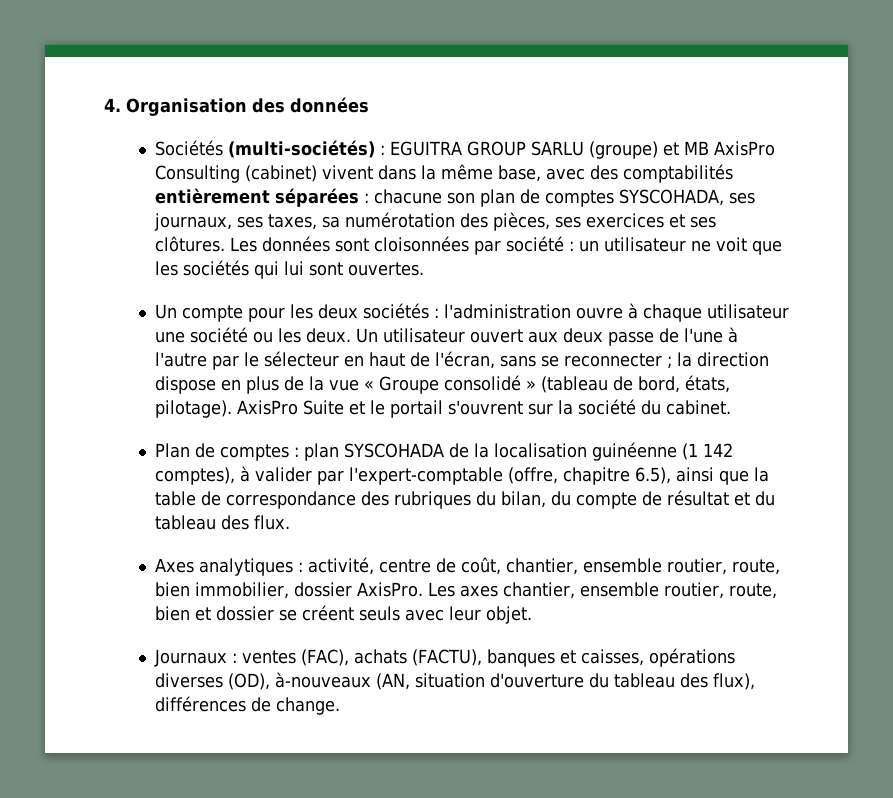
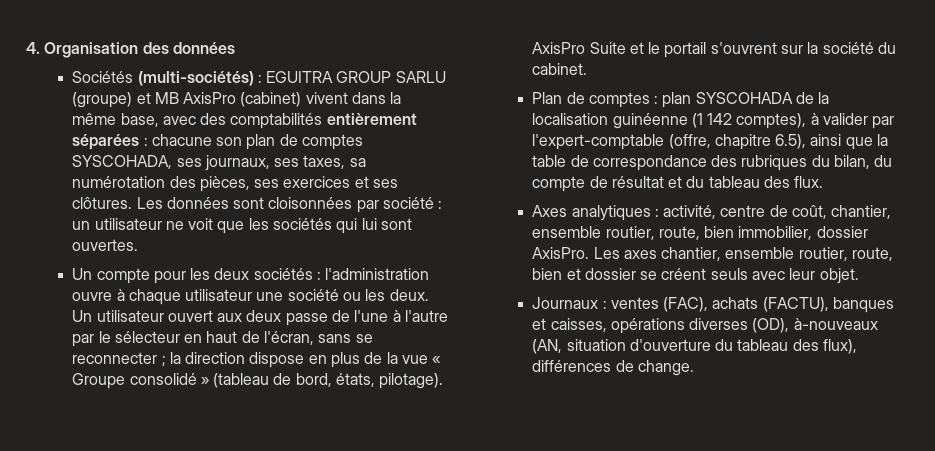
[154,165,240,183] Consulting -> (237, 98) none

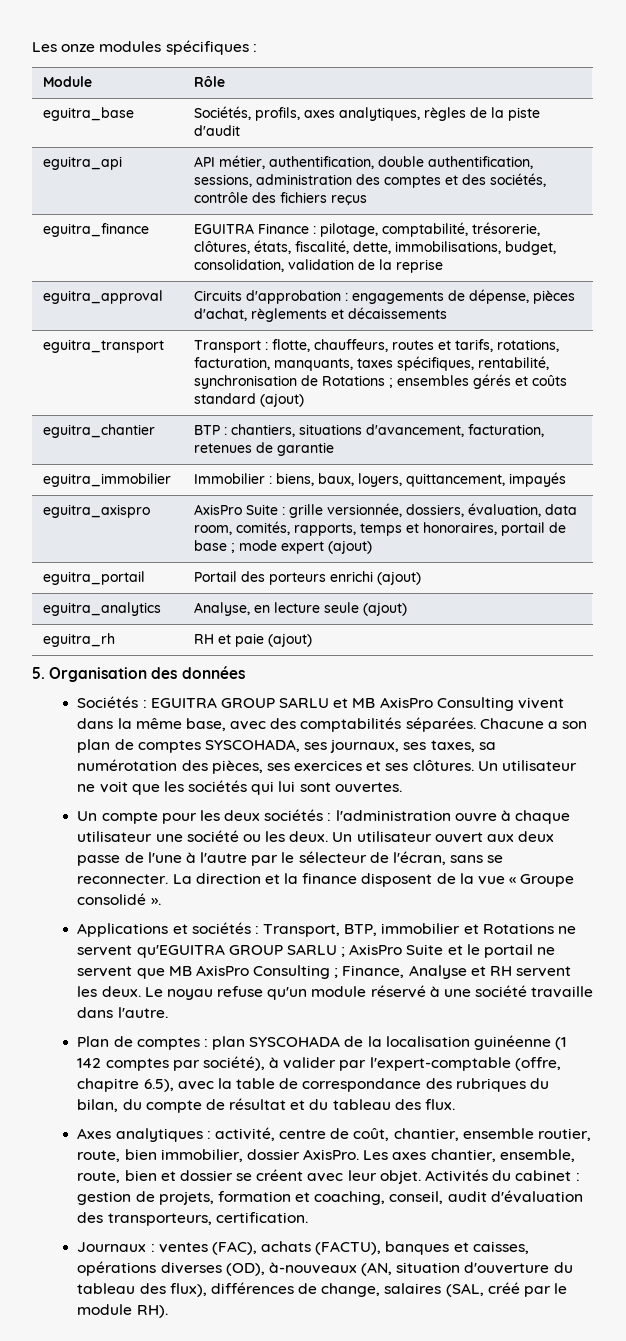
[26,42,40,54] 4. -> [32,40,257,55] [43,76,93,87] [194,76,226,87] [43,107,135,121] [194,106,541,121] [194,125,241,136] [43,156,123,170] [194,155,534,169] [194,173,547,188] [194,192,368,205] [43,223,150,237] [194,222,541,237] [194,240,557,255] [194,259,444,273] [43,290,164,304] [194,289,576,304] [194,307,448,322] [43,339,165,353] [194,339,560,353] [194,356,550,371] [194,374,568,389] [194,393,305,407] [43,424,156,438] [194,424,545,437] [194,442,335,456] [43,473,172,487] [194,472,567,487] [43,504,151,518] [194,503,578,518] [194,521,567,536] [194,540,373,554] [43,571,146,585] [194,571,422,585] [43,602,162,616] [194,602,408,616] [43,633,116,647] [194,633,313,647] [32,667,45,679] Les onze modules spécifiques : // Module | Rôle // eguitra_base | Sociétés, profils, axes analytiques, règles de la piste d'audit // eguitra_api | API métier, authentification, double authentification, sessions, administration des comptes et des sociétés, contrôle des fichiers reçus // eguitra_finance | EGUITRA Finance : pilotage, comptabilité, trésorerie, clôtures, états, fiscalité, dette, immobilisations, budget, consolidation, validation de la reprise // eguitra_approval | Circuits d'approbation : engagements de dépense, pièces d'achat, règlements et décaissements // eguitra_transport | Transport : flotte, chauffeurs, routes et tarifs, rotations, facturation, manquants, taxes spécifiques, rentabilité, synchronisation de Rotations ; ensembles gérés et coûts standard (ajout) // eguitra_chantier | BTP : chantiers, situations d'avancement, facturation, retenues de garantie // eguitra_immobilier | Immobilier : biens, baux, loyers, quittancement, impayés // eguitra_axispro | AxisPro Suite : grille versionnée, dossiers, évaluation, data room, comités, rapports, temps et honoraires, portail de base ; mode expert (ajout) // eguitra_portail | Portail des porteurs enrichi (ajout) // eguitra_analytics | Analyse, en lecture seule (ajout) // eguitra_rh | RH et paie (ajout) // 5.
[137,71,254,86] (multi-sociétés) -> (139, 702) none
[72,92,133,108] (groupe) -> (330, 702) none
[240,92,302,107] (cabinet) -> [436,697,514,711] Consulting
[326,113,417,125] [72,134,212,150] entièrement séparées : chacune -> [405,717,559,732] séparées. Chacune a
[136,197,443,213] [72,221,91,230] Les données sont cloisonnées par société : un -> [477,761,498,771] Un
[184,331,238,343] en haut -> (367, 857) none
[72,352,361,368] reconnecter ; la direction dispose en plus -> [77,873,433,887] reconnecter. La direction et la finance disposent
[200,373,444,389] » (tableau de bord, états, pilotage). -> [150,898,161,905] [77,922,577,937] [77,944,346,958] ». // Applications et sociétés : Transport, BTP, immobilier et Rotations ne servent qu'EGUITRA GROUP SARLU ;
[710,42,897,54] [532,63,588,75] s'ouvrent sur la société du cabinet. -> [537,947,556,955] [77,965,572,979] [77,985,594,1000] [77,1007,168,1018] ne servent que MB AxisPro Consulting ; Finance, Analyse et RH servent les deux. Le noyau refuse qu'un module réservé à une société travaille dans l'autre.
[736,113,807,129] comptes), -> [105,1056,265,1071] comptes par société),
[810,134,873,150] ainsi que -> [177,1081,214,1090] avec
[725,247,848,261] ensemble routier, -> [499,1149,575,1162] ensemble,
[710,268,748,280] seuls -> (304, 1175) none
(859, 276) none -> [425,1169,580,1182] [77,1190,583,1205] [77,1212,308,1226] Activités du cabinet : gestion de projets, formation et coaching, conseil, audit d'évaluation des transporteurs, certification.
[637,360,694,376] change. -> [321,1282,568,1297] [77,1304,168,1318] change, salaires (SAL, créé par le module RH).

